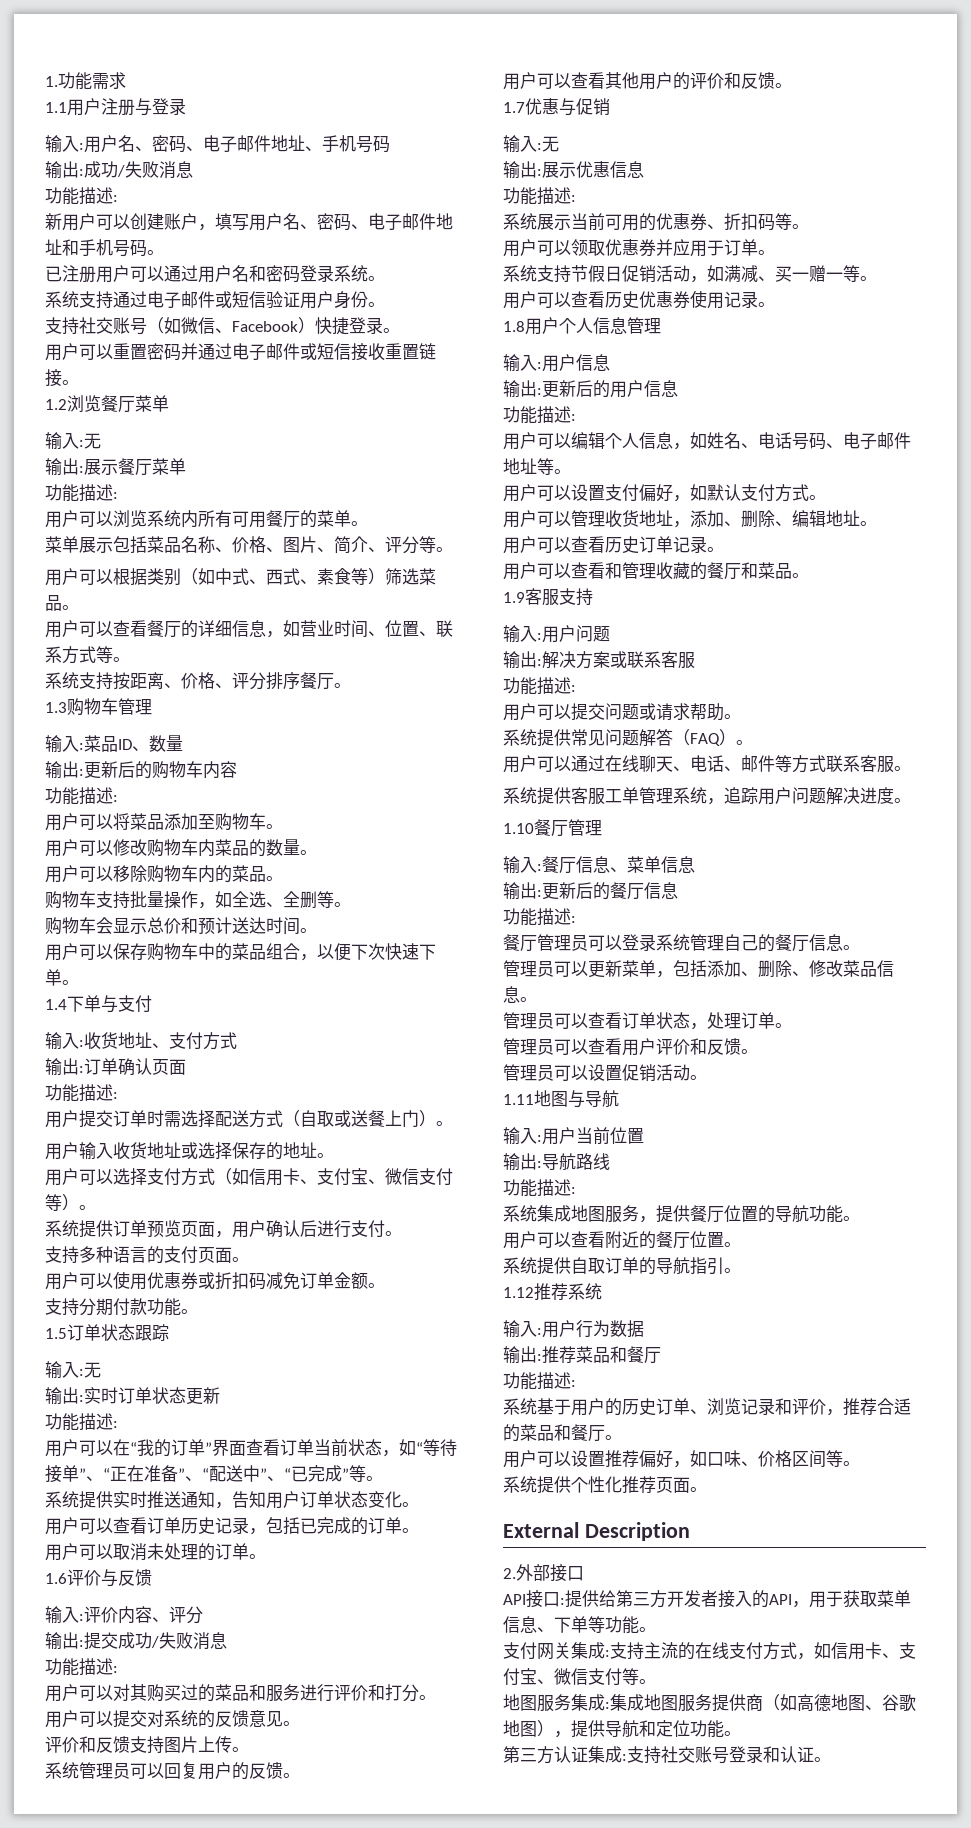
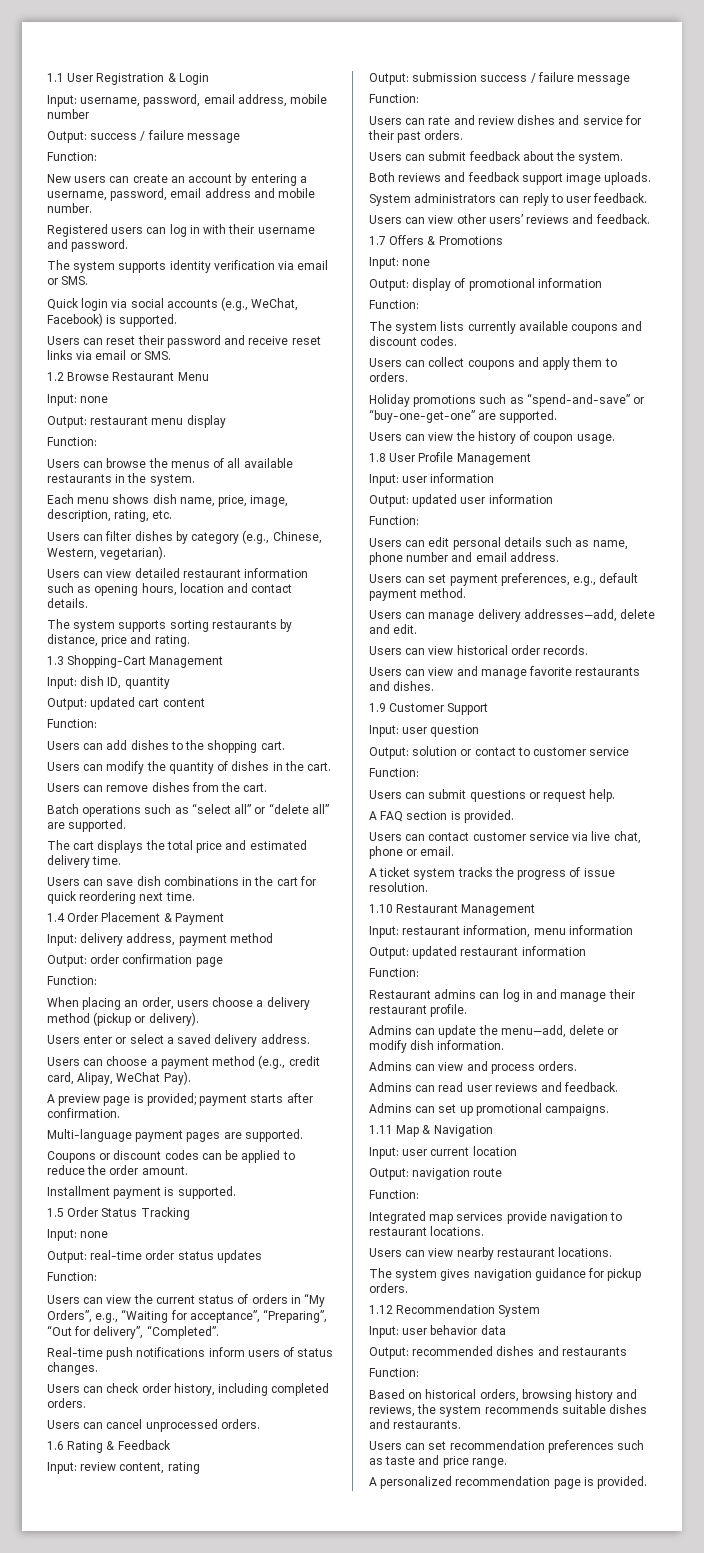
[45,72,126,90] [45,98,186,116] [45,135,390,153] [45,161,193,179] [45,187,118,205] [45,213,453,231] [45,239,164,257] [45,265,385,283] [45,291,385,309] [45,317,400,335] [45,343,436,361] [45,369,79,387] [45,395,169,412] [45,432,101,450] [45,458,186,476] [45,484,118,502] [45,510,368,528] [45,536,453,554] [45,568,436,586] [45,595,79,611] [45,620,453,638] [45,646,130,664] [45,672,351,690] [45,698,152,716] [45,735,183,753] [45,761,237,779] [45,787,118,805] [45,813,283,831] [45,839,317,857] [45,865,283,883] [45,891,351,909] [45,917,317,935] [45,943,436,961] [45,969,79,986] [45,995,152,1013] [45,1032,237,1050] [45,1058,186,1076] [45,1084,118,1102] [45,1110,453,1128] [45,1142,334,1160] [45,1168,453,1186] [45,1194,96,1211] [45,1220,402,1238] [45,1246,249,1264] [45,1271,385,1290] [45,1298,198,1316] [45,1324,169,1341] [45,1361,101,1379] [45,1387,220,1405] [45,1413,118,1431] [45,1439,457,1457] [45,1465,383,1483] [45,1491,419,1509] [45,1517,419,1535] [45,1543,266,1561] [45,1569,152,1587] [45,1606,203,1624] [45,1632,227,1650] [45,1658,118,1676] [45,1684,436,1702] [45,1710,300,1728] [45,1736,249,1754] [45,1762,300,1780] [503,72,792,90] [503,98,610,116] [503,135,559,153] [503,161,644,179] [503,187,576,205] [503,213,809,231] [503,239,775,257] [503,265,877,283] [503,290,775,309] [503,317,661,335] [503,354,610,372] [503,380,678,398] [503,406,576,424] [503,432,911,450] [503,458,571,475] [503,484,826,502] [503,510,877,528] [503,536,724,554] [503,562,809,580] [503,588,593,606] [503,625,610,643] [503,651,695,669] [503,677,576,695] [503,703,741,721] [503,728,753,747] [503,755,911,773] [503,787,911,805] [503,819,602,836] [503,856,695,874] [503,882,678,900] [503,908,576,926] [503,934,860,952] [503,960,894,978] [503,986,537,1003] [503,1012,792,1030] [503,1038,758,1056] [503,1064,707,1082] [503,1090,619,1108] [503,1127,644,1145] [503,1153,610,1171] [503,1179,576,1197] [503,1205,860,1223] [503,1231,741,1249] [503,1257,741,1275] [503,1283,602,1301] [503,1320,644,1338] [503,1346,661,1364] [503,1372,576,1390] [503,1398,911,1416] [503,1424,622,1442] [503,1450,860,1468] [503,1476,707,1494] [503,1522,690,1541] [503,1564,584,1582] [503,1590,911,1608] [503,1616,656,1634] [503,1642,916,1660] [503,1668,656,1686] [503,1694,916,1712] [503,1720,741,1738] [503,1746,831,1764] 1.功能需求 // 1.1用户注册与登录 // 输入:用户名、密码、电子邮件地址、手机号码 // 输出:成功/失败消息 // 功能描述: // 新用户可以创建账户，填写用户名、密码、电子邮件地址和手机号码。 // 已注册用户可以通过用户名和密码登录系统。 // 系统支持通过电子邮件或短信验证用户身份。 // 支持社交账号（如微信、Facebook）快捷登录。 // 用户可以重置密码并通过电子邮件或短信接收重置链接。 // 1.2浏览餐厅菜单 // 输入:无 // 输出:展示餐厅菜单 // 功能描述: // 用户可以浏览系统内所有可用餐厅的菜单。 // 菜单展示包括菜品名称、价格、图片、简介、评分等。 // 用户可以根据类别（如中式、西式、素食等）筛选菜品。 // 用户可以查看餐厅的详细信息，如营业时间、位置、联系方式等。 // 系统支持按距离、价格、评分排序餐厅。 // 1.3购物车管理 // 输入:菜品ID、数量 // 输出:更新后的购物车内容 // 功能描述: // 用户可以将菜品添加至购物车。 // 用户可以修改购物车内菜品的数量。 // 用户可以移除购物车内的菜品。 // 购物车支持批量操作，如全选、全删等。 // 购物车会显示总价和预计送达时间。 // 用户可以保存购物车中的菜品组合，以便下次快速下单。 // 1.4下单与支付 // 输入:收货地址、支付方式 // 输出:订单确认页面 // 功能描述: // 用户提交订单时需选择配送方式（自取或送餐上门）。 // 用户输入收货地址或选择保存的地址。 // 用户可以选择支付方式（如信用卡、支付宝、微信支付等）。 // 系统提供订单预览页面，用户确认后进行支付。 // 支持多种语言的支付页面。 // 用户可以使用优惠券或折扣码减免订单金额。 // 支持分期付款功能。 // 1.5订单状态跟踪 // 输入:无 // 输出:实时订单状态更新 // 功能描述: // 用户可以在“我的订单”界面查看订单当前状态，如“等待接单”、“正在准备”、“配送中”、“已完成”等。 // 系统提供实时推送通知，告知用户订单状态变化。 // 用户可以查看订单历史记录，包括已完成的订单。 // 用户可以取消未处理的订单。 // 1.6评价与反馈 // 输入:评价内容、评分 // 输出:提交成功/失败消息 // 功能描述: // 用户可以对其购买过的菜品和服务进行评价和打分。 // 用户可以提交对系统的反馈意见。 // 评价和反馈支持图片上传。 // 系统管理员可以回复用户的反馈。 // 用户可以查看其他用户的评价和反馈。 // 1.7优惠与促销 // 输入:无 // 输出:展示优惠信息 // 功能描述: // 系统展示当前可用的优惠券、折扣码等。 // 用户可以领取优惠券并应用于订单。 // 系统支持节假日促销活动，如满减、买一赠一等。 // 用户可以查看历史优惠券使用记录。 // 1.8用户个人信息管理 // 输入:用户信息 // 输出:更新后的用户信息 // 功能描述: // 用户可以编辑个人信息，如姓名、电话号码、电子邮件地址等。 // 用户可以设置支付偏好，如默认支付方式。 // 用户可以管理收货地址，添加、删除、编辑地址。 // 用户可以查看历史订单记录。 // 用户可以查看和管理收藏的餐厅和菜品。 // 1.9客服支持 // 输入:用户问题 // 输出:解决方案或联系客服 // 功能描述: // 用户可以提交问题或请求帮助。 // 系统提供常见问题解答（FAQ）。 // 用户可以通过在线聊天、电话、邮件等方式联系客服。 // 系统提供客服工单管理系统，追踪用户问题解决进度。 // 1.10餐厅管理 // 输入:餐厅信息、菜单信息 // 输出:更新后的餐厅信息 // 功能描述: // 餐厅管理员可以登录系统管理自己的餐厅信息。 // 管理员可以更新菜单，包括添加、删除、修改菜品信息。 // 管理员可以查看订单状态，处理订单。 // 管理员可以查看用户评价和反馈。 // 管理员可以设置促销活动。 // 1.11地图与导航 // 输入:用户当前位置 // 输出:导航路线 // 功能描述: // 系统集成地图服务，提供餐厅位置的导航功能。 // 用户可以查看附近的餐厅位置。 // 系统提供自取订单的导航指引。 // 1.12推荐系统 // 输入:用户行为数据 // 输出:推荐菜品和餐厅 // 功能描述: // 系统基于用户的历史订单、浏览记录和评价，推荐合适的菜品和餐厅。 // 用户可以设置推荐偏好，如口味、价格区间等。 // 系统提供个性化推荐页面。 // External Description // 2.外部接口 // API接口:提供给第三方开发者接入的API，用于获取菜单信息、下单等功能。 // 支付网关集成:支持主流的在线支付方式，如信用卡、支付宝、微信支付等。 // 地图服务集成:集成地图服务提供商（如高德地图、谷歌地图），提供导航和定位功能。 // 第三方认证集成:支持社交账号登录和认证。 -> [47,73,209,85] [47,94,328,107] [47,109,89,119] [47,130,240,143] [47,152,97,161] [47,173,307,186] [47,188,316,201] [47,203,92,213] [47,224,315,237] [47,239,129,252] [47,260,329,273] [47,276,89,285] [47,297,299,311] [47,313,178,327] [47,335,321,348] [47,350,171,360] [47,372,209,381] [47,394,109,406] [47,415,226,428] [47,437,97,446] [47,458,293,468] [47,473,195,486] [47,494,289,507] [47,509,173,522] [47,530,322,544] [47,546,167,560] [47,568,309,578] [47,583,293,596] [47,598,88,608] [47,619,293,632] [47,634,190,647] [47,655,224,668] [47,676,170,689] [47,697,205,710] [47,719,97,728] [47,740,285,753] [47,761,332,774] [47,782,268,792] [47,803,329,817] [47,819,127,832] [47,840,307,853] [47,855,122,868] [47,876,316,886] [47,891,195,904] [47,912,224,925] [47,933,273,946] [47,954,223,967] [47,976,97,985] [47,997,310,1010] [47,1012,199,1026] [47,1034,310,1047] [47,1055,320,1069] [47,1071,191,1085] [47,1093,313,1106] [47,1108,120,1118] [47,1129,303,1142] [47,1150,295,1163] [47,1165,188,1175] [47,1186,236,1199] [47,1207,190,1220] [47,1229,109,1241] [47,1250,262,1263] [47,1272,97,1281] [47,1293,326,1307] [47,1309,328,1323] [47,1325,219,1339] [47,1347,334,1360] [47,1362,98,1375] [47,1383,330,1396] [47,1398,86,1408] [47,1419,260,1432] [47,1440,171,1453] [47,1462,200,1474] [369,72,631,85] [369,94,419,103] [369,115,641,125] [368,130,464,143] [369,151,624,164] [369,172,652,185] [369,193,648,206] [369,214,650,224] [369,235,503,245] [369,257,431,269] [369,278,602,291] [369,300,419,309] [369,321,643,334] [369,336,458,346] [369,357,617,370] [369,372,408,382] [369,393,645,407] [369,409,558,423] [369,431,615,444] [369,452,531,465] [369,473,495,486] [369,494,553,507] [369,516,419,525] [369,537,628,550] [369,552,559,565] [369,573,639,586] [369,588,467,601] [369,609,656,622] [369,624,418,634] [369,645,589,655] [369,666,641,679] [369,681,435,691] [369,703,489,715] [369,725,480,737] [369,746,630,759] [369,768,419,777] [369,789,616,802] [369,810,514,823] [369,831,641,844] [369,846,455,859] [369,867,615,880] [369,882,428,892] [369,904,536,916] [369,925,633,938] [369,946,586,959] [369,968,419,977] [369,989,635,1002] [369,1004,468,1017] [369,1025,619,1038] [369,1040,505,1053] [369,1061,578,1074] [369,1082,619,1092] [369,1103,610,1116] [369,1125,493,1137] [369,1146,517,1159] [369,1168,503,1180] [369,1190,419,1199] [369,1211,623,1224] [369,1226,485,1236] [369,1247,613,1260] [369,1268,642,1281] [369,1283,408,1293] [369,1304,541,1317] [369,1325,506,1338] [369,1346,627,1359] [369,1368,419,1377] [369,1389,638,1402] [369,1404,648,1417] [369,1419,462,1429] [369,1440,645,1453] [369,1455,507,1468] [369,1476,648,1489] 1.1 User Registration & Login // Input: username, password, email address, mobile number // Output: success / failure message // Function: // New users can create an account by entering a username, password, email address and mobile number. // Registered users can log in with their username and password. // The system supports identity verification via email or SMS. // Quick login via social accounts (e.g., WeChat, Facebook) is supported. // Users can reset their password and receive reset links via email or SMS. // 1.2 Browse Restaurant Menu // Input: none // Output: restaurant menu display // Function: // Users can browse the menus of all available restaurants in the system. // Each menu shows dish name, price, image, description, rating, etc. // Users can filter dishes by category (e.g., Chinese, Western, vegetarian). // Users can view detailed restaurant information such as opening hours, location and contact details. // The system supports sorting restaurants by distance, price and rating. // 1.3 Shopping-Cart Management // Input: dish ID, quantity // Output: updated cart content // Function: // Users can add dishes to the shopping cart. // Users can modify the quantity of dishes in the cart. // Users can remove dishes from the cart. // Batch operations such as “select all” or “delete all” are supported. // The cart displays the total price and estimated delivery time. // Users can save dish combinations in the cart for quick reordering next time. // 1.4 Order Placement & Payment // Input: delivery address, payment method // Output: order confirmation page // Function: // When placing an order, users choose a delivery method (pickup or delivery). // Users enter or select a saved delivery address. // Users can choose a payment method (e.g., credit card, Alipay, WeChat Pay). // A preview page is provided; payment starts after confirmation. // Multi-language payment pages are supported. // Coupons or discount codes can be applied to reduce the order amount. // Installment payment is supported. // 1.5 Order Status Tracking // Input: none // Output: real-time order status updates // Function: // Users can view the current status of orders in “My Orders”, e.g., “Waiting for acceptance”, “Preparing”, “Out for delivery”, “Completed”. // Real-time push notifications inform users of status changes. // Users can check order history, including completed orders. // Users can cancel unprocessed orders. // 1.6 Rating & Feedback // Input: review content, rating // Output: submission success / failure message // Function: // Users can rate and review dishes and service for their past orders. // Users can submit feedback about the system. // Both reviews and feedback support image uploads. // System administrators can reply to user feedback. // Users can view other users’ reviews and feedback. // 1.7 Offers & Promotions // Input: none // Output: display of promotional information // Function: // The system lists currently available coupons and discount codes. // Users can collect coupons and apply them to orders. // Holiday promotions such as “spend-and-save” or “buy-one-get-one” are supported. // Users can view the history of coupon usage. // 1.8 User Profile Management // Input: user information // Output: updated user information // Function: // Users can edit personal details such as name, phone number and email address. // Users can set payment preferences, e.g., default payment method. // Users can manage delivery addresses—add, delete and edit. // Users can view historical order records. // Users can view and manage favorite restaurants and dishes. // 1.9 Customer Support // Input: user question // Output: solution or contact to customer service // Function: // Users can submit questions or request help. // A FAQ section is provided. // Users can contact customer service via live chat, phone or email. // A ticket system tracks the progress of issue resolution. // 1.10 Restaurant Management // Input: restaurant information, menu information // Output: updated restaurant information // Function: // Restaurant admins can log in and manage their restaurant profile. // Admins can update the menu—add, delete or modify dish information. // Admins can view and process orders. // Admins can read user reviews and feedback. // Admins can set up promotional campaigns. // 1.11 Map & Navigation // Input: user current location // Output: navigation route // Function: // Integrated map services provide navigation to restaurant locations. // Users can view nearby restaurant locations. // The system gives navigation guidance for pickup orders. // 1.12 Recommendation System // Input: user behavior data // Output: recommended dishes and restaurants // Function: // Based on historical orders, browsing history and reviews, the system recommends suitable dishes and restaurants. // Users can set recommendation preferences such as taste and price range. // A personalized recommendation page is provided.

